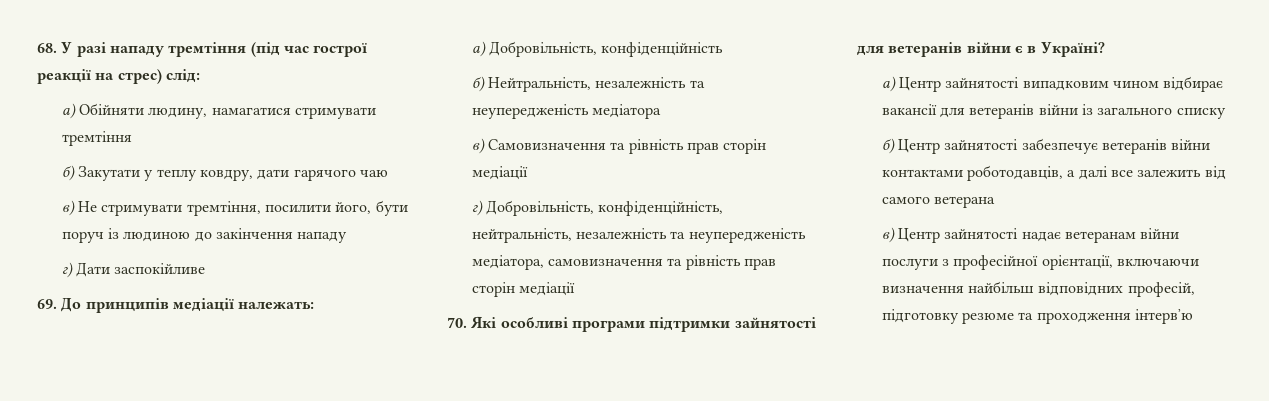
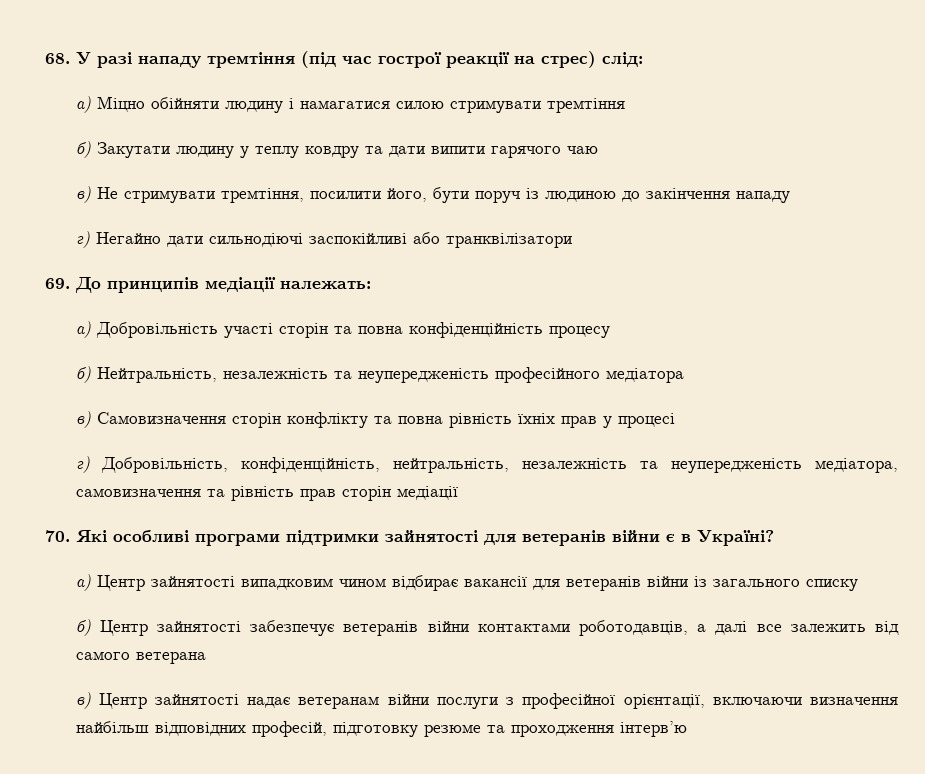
[78,103,291,119] Обійняти людину, намагатися -> [96,96,444,113] Міцно обійняти людину і намагатися силою
(140, 173) none -> [175,146,234,158] людину
[199,169,290,181] ковдру, дати -> [304,146,485,158] ковдру та дати випити
[75,262,206,277] Дати заспокійливе -> [95,232,572,248] Негайно дати сильнодіючі заспокійливі або транквілізатори
[488,41,597,57] Добровільність, -> [95,322,403,338] Добровільність участі сторін та повна
(724, 49) none -> [548,326,610,338] процесу
(589, 111) none -> [494,367,600,383] професійного
[610,139,767,154] [471,166,528,180] та рівність прав сторін медіації -> [231,412,675,428] сторін конфлікту та повна рівність їхніх прав у процесі

